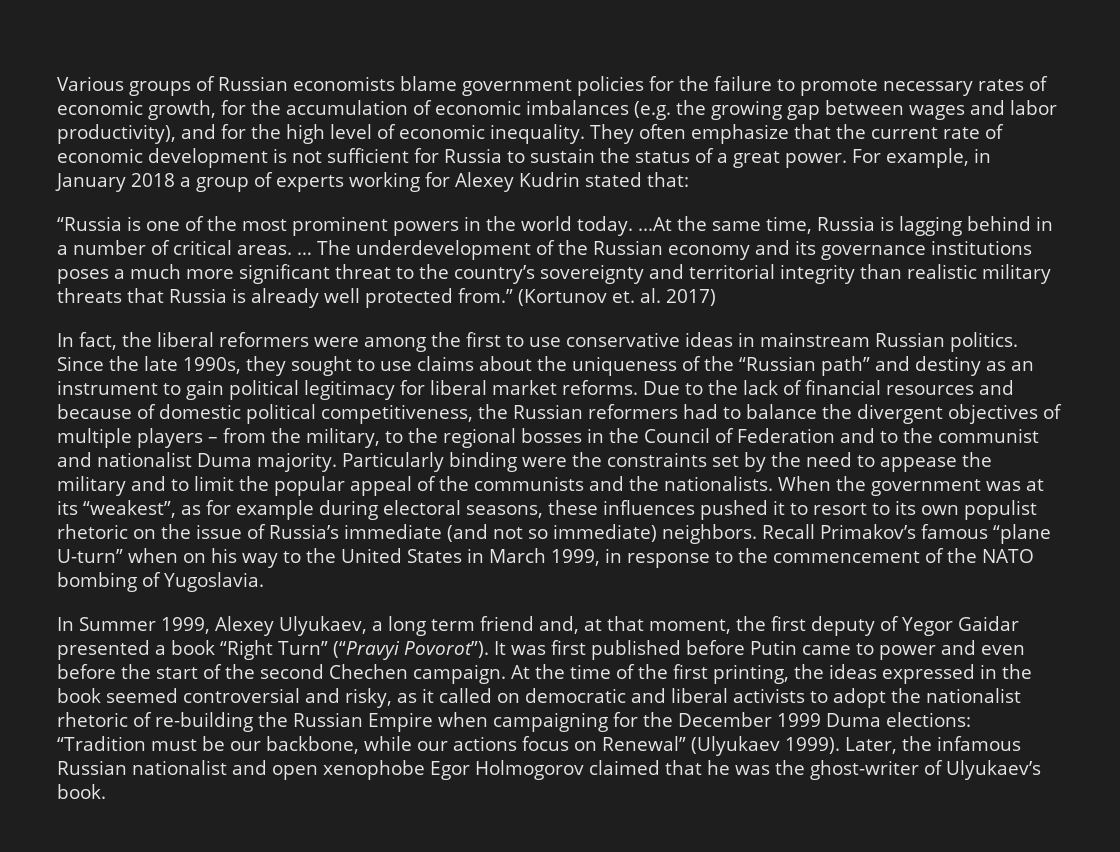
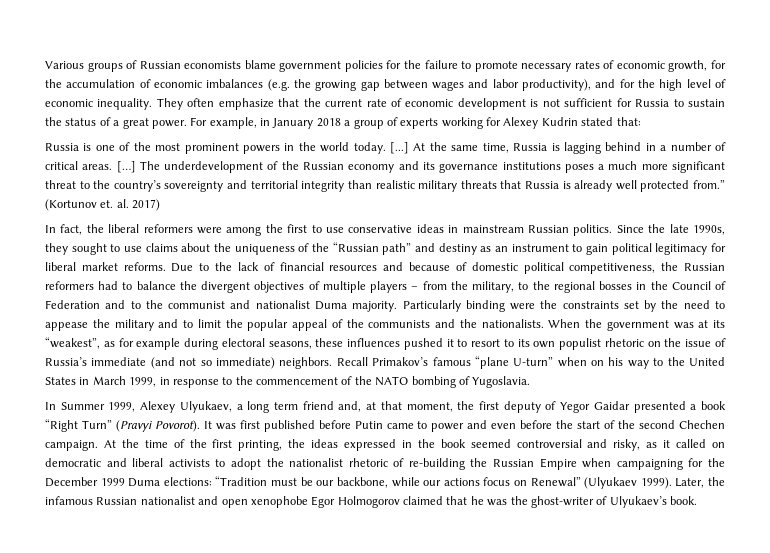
[57,216,122,231] “Russia -> [45,143,79,151] Russia
[637,217,672,231] ...At -> [390,142,426,154] [...] At
[297,252,312,255] … -> [116,161,136,173] […]
[332,641,489,660] (“Pravyi Povorot”). -> [115,420,200,432] (Pravyi Povorot).

